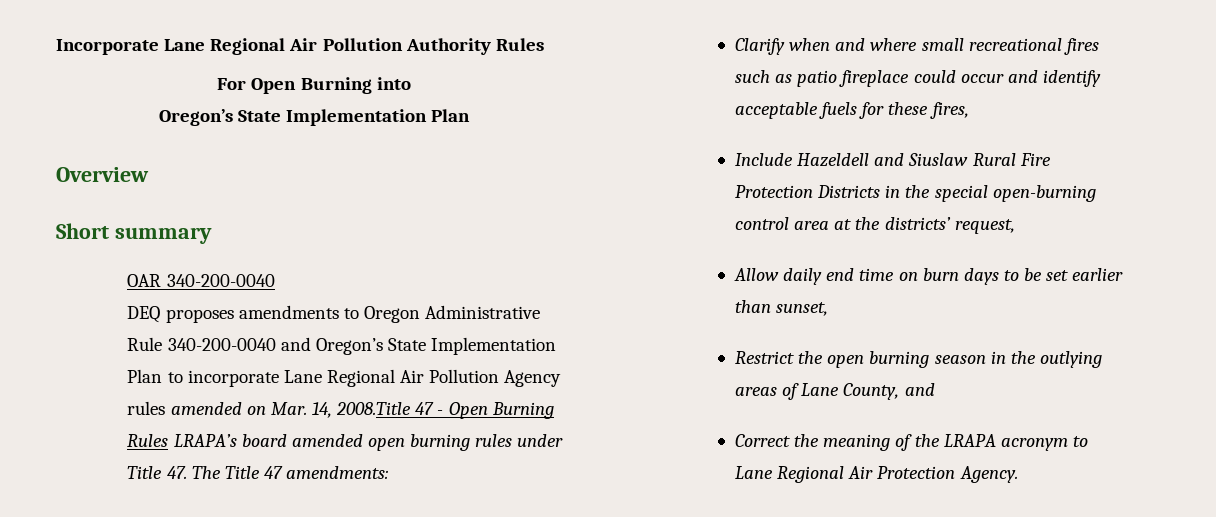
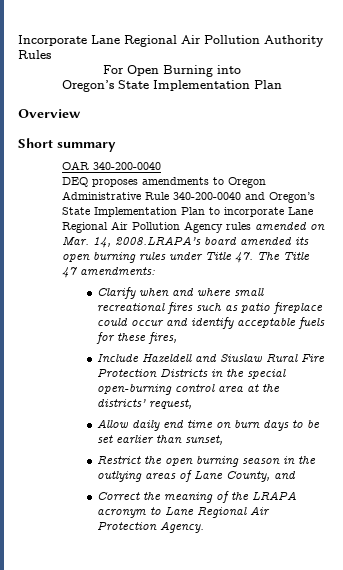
[336,402,554,419] [127,434,237,447] 2008.Title 47 - Open Burning Rules LRAPA’s -> [115,236,202,245] 2008.LRAPA’s
(363, 440) none -> [295,237,310,245] its

